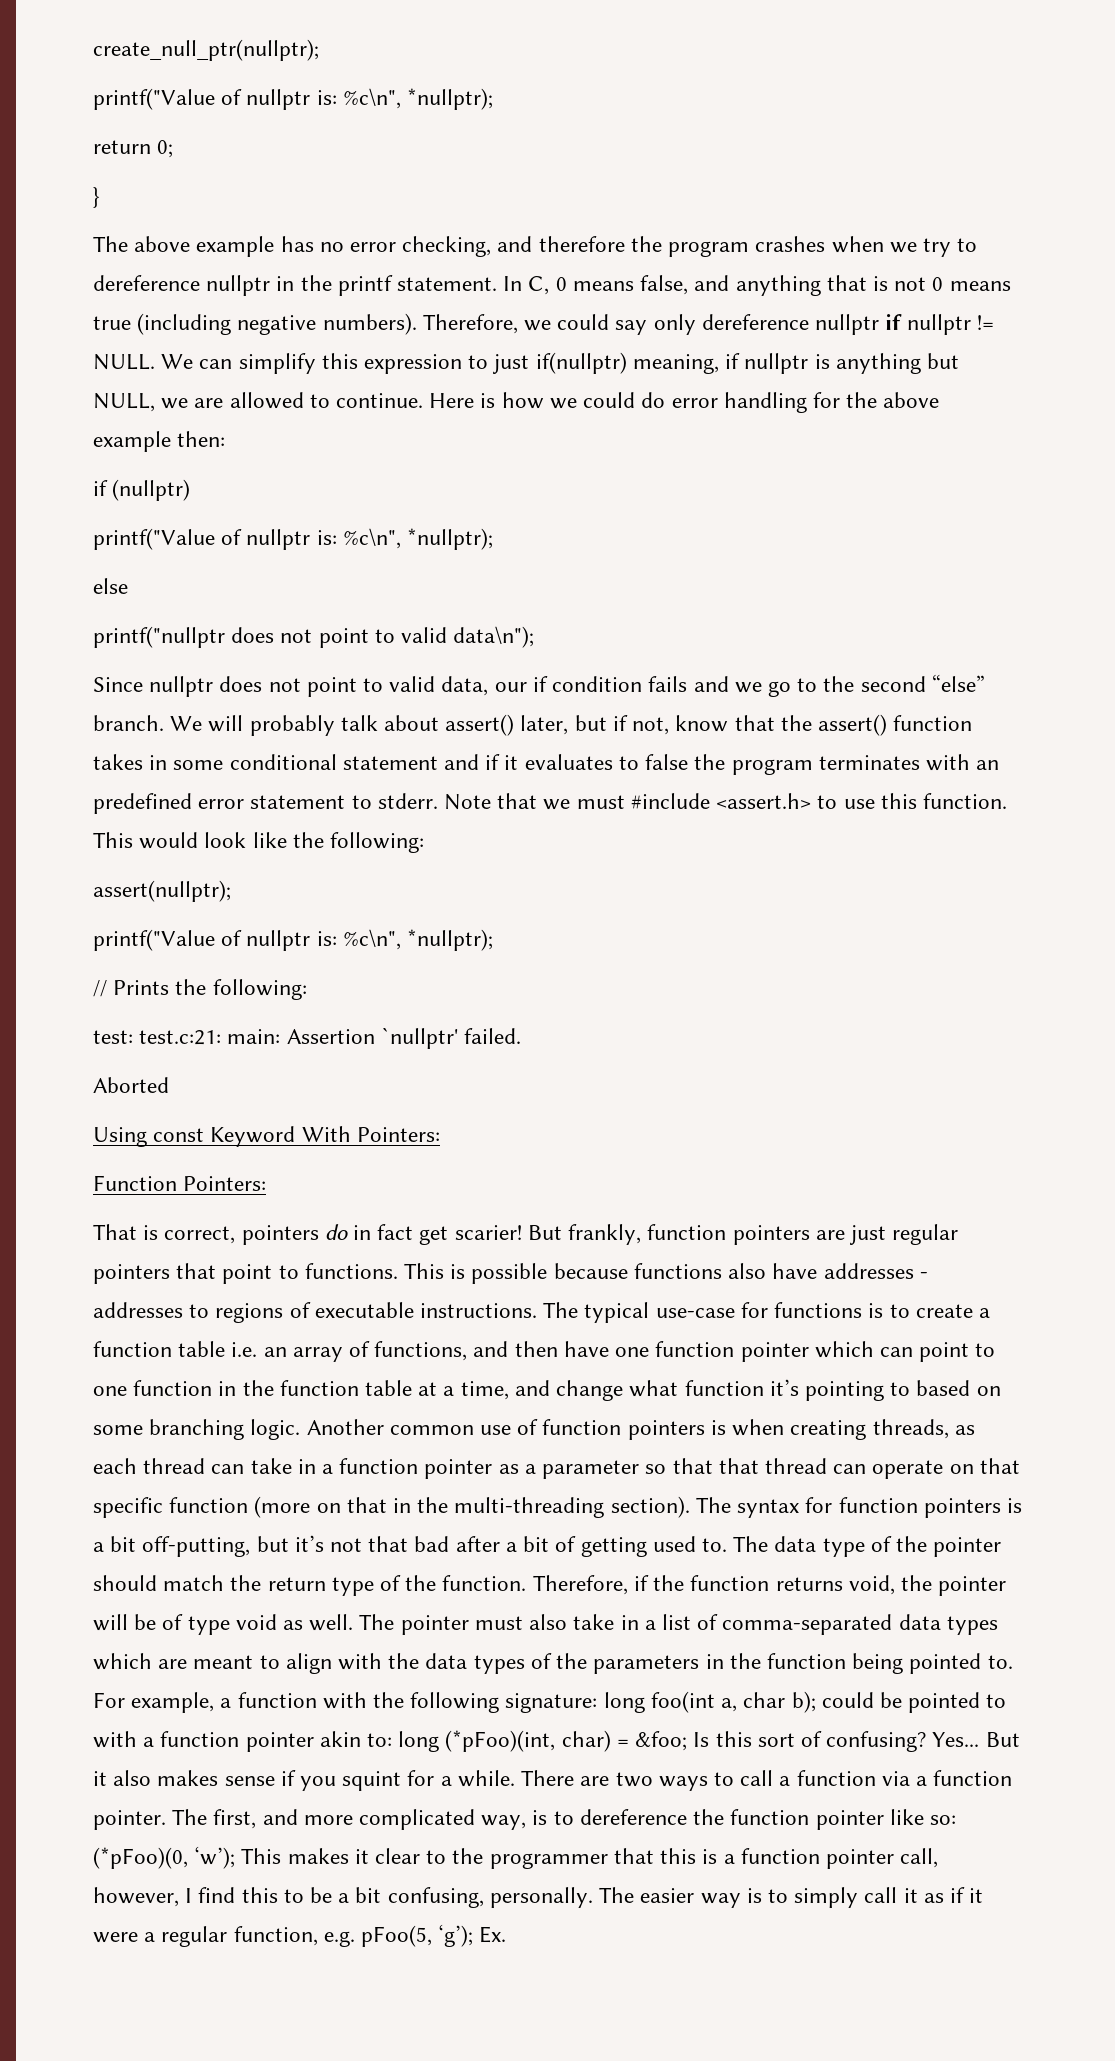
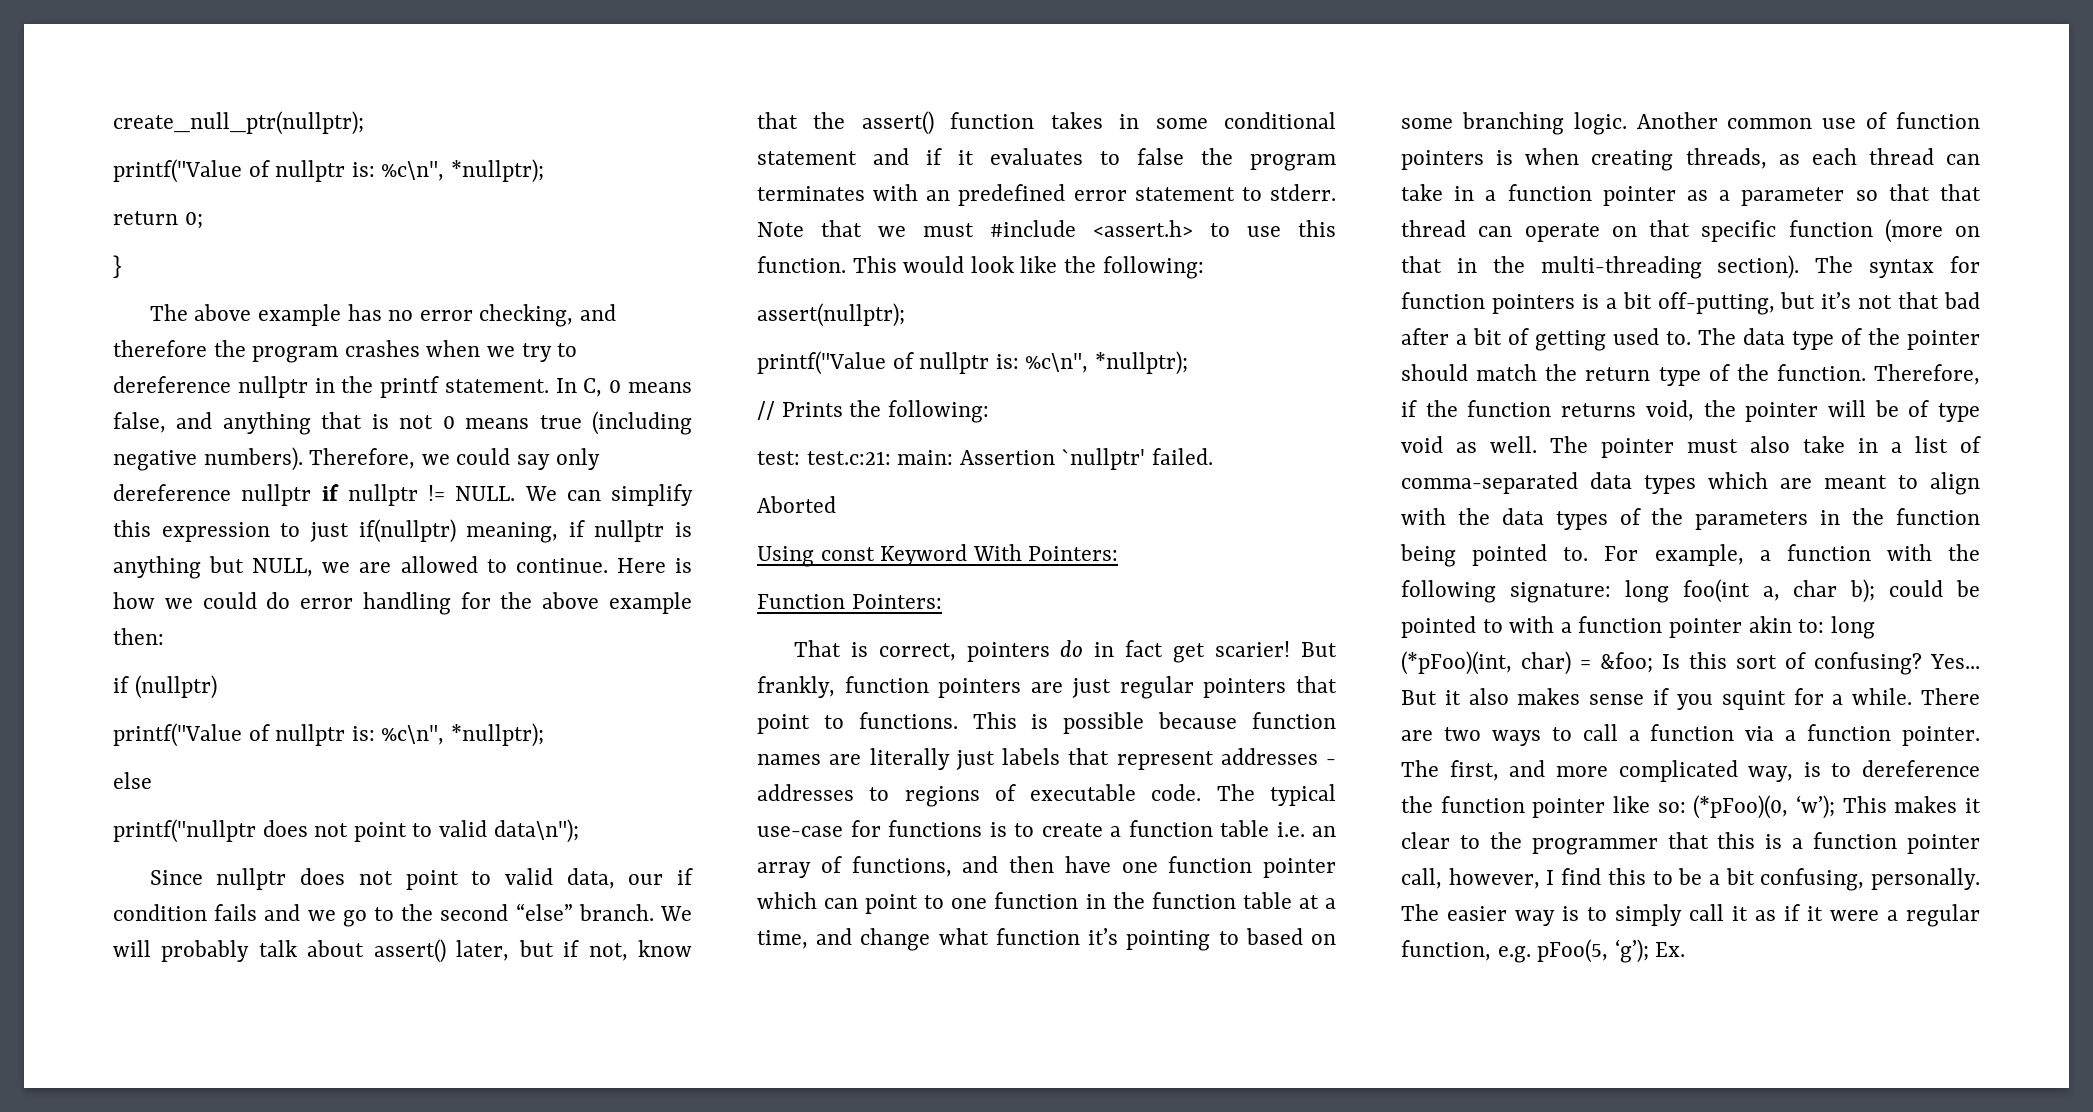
[633,1263,818,1279] functions also have -> [1252,712,1336,729] [757,748,1214,770] function names are literally just labels that represent
[420,1303,538,1318] instructions. -> [1151,784,1202,801] code.

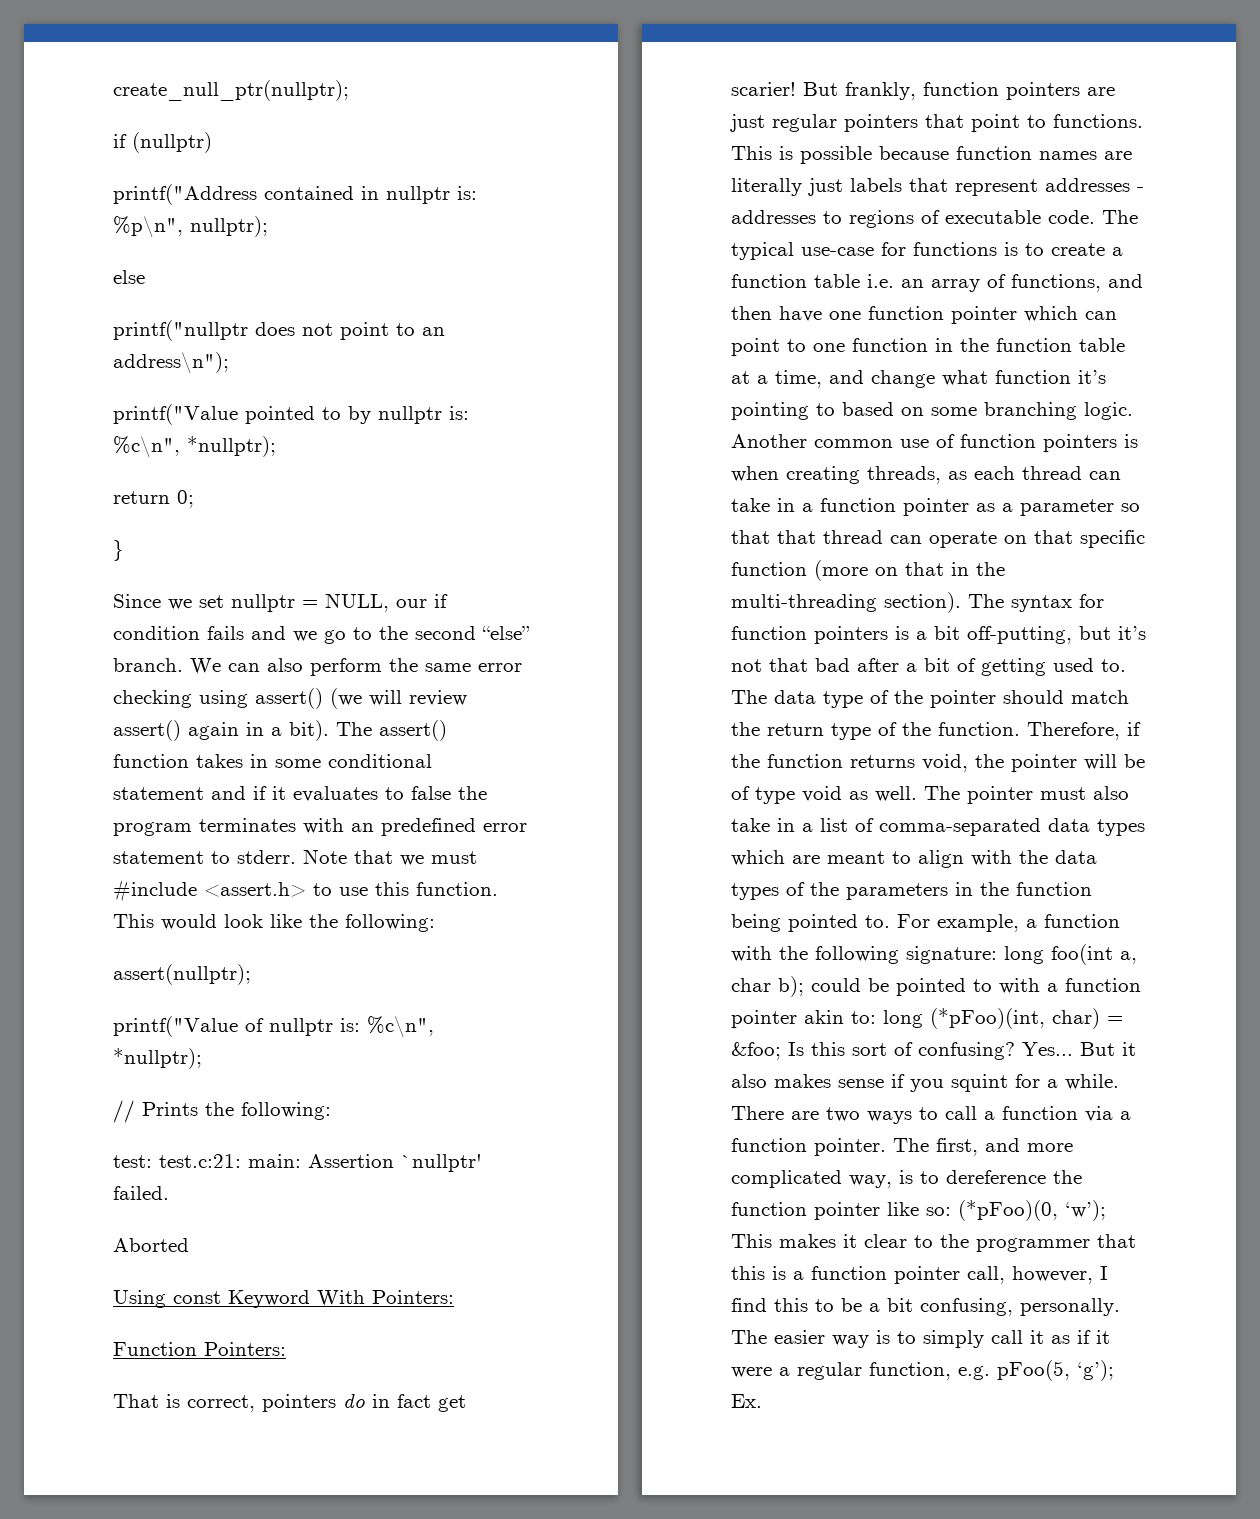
[113,159,270,183] printf("Value of -> [113,132,212,153] [113,184,477,205] [113,216,268,238] [113,270,145,284] [113,320,445,341] [113,352,229,374] [113,404,371,425] if (nullptr) // printf("Address contained in nullptr is: %p\n", nullptr); // else // printf("nullptr does not point to an address\n"); // printf("Value pointed to by
[149,304,617,327] [113,340,578,363] [113,376,692,398] [113,411,693,435] [113,447,600,471] [113,484,693,506] [113,519,692,543] [113,556,692,579] [113,592,692,615] [113,628,164,645] [113,675,217,699] [113,723,545,747] [113,772,152,789] [113,819,579,843] [149,868,615,890] The above example has no error checking, and therefore the program crashes when we try to dereference nullptr in the printf statement. In C, 0 means false, and anything that is not 0 means true (including negative numbers). Therefore, we could say only dereference nullptr if nullptr != NULL. We can simplify this expression to just if(nullptr) meaning, if nullptr is anything but NULL, we are allowed to continue. Here is how we could do error handling for the above example then: // if (nullptr) // printf("Value of nullptr is: %c\n", *nullptr); // else // printf("nullptr does not point to valid data\n"); // Since nullptr does not point to valid data, -> [113,593,389,612] Since we set nullptr = NULL,
[113,939,693,963] [757,112,846,129] will probably talk about assert() later, but if not, know that the -> [228,658,522,676] [113,688,467,709] [113,720,372,741] can also perform the same error checking using assert() (we will review assert() again in a bit). The

